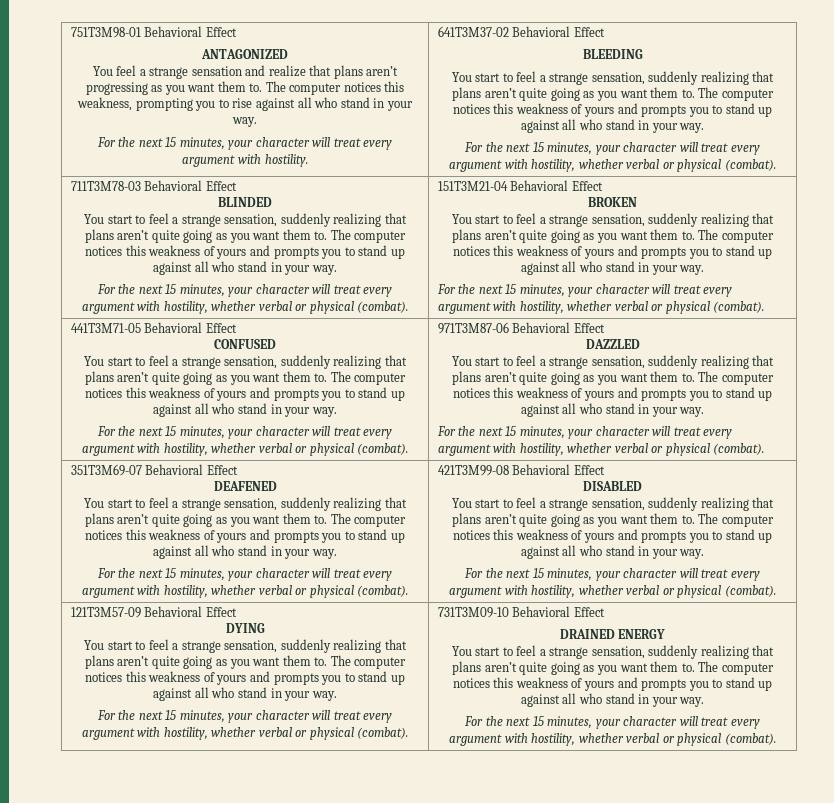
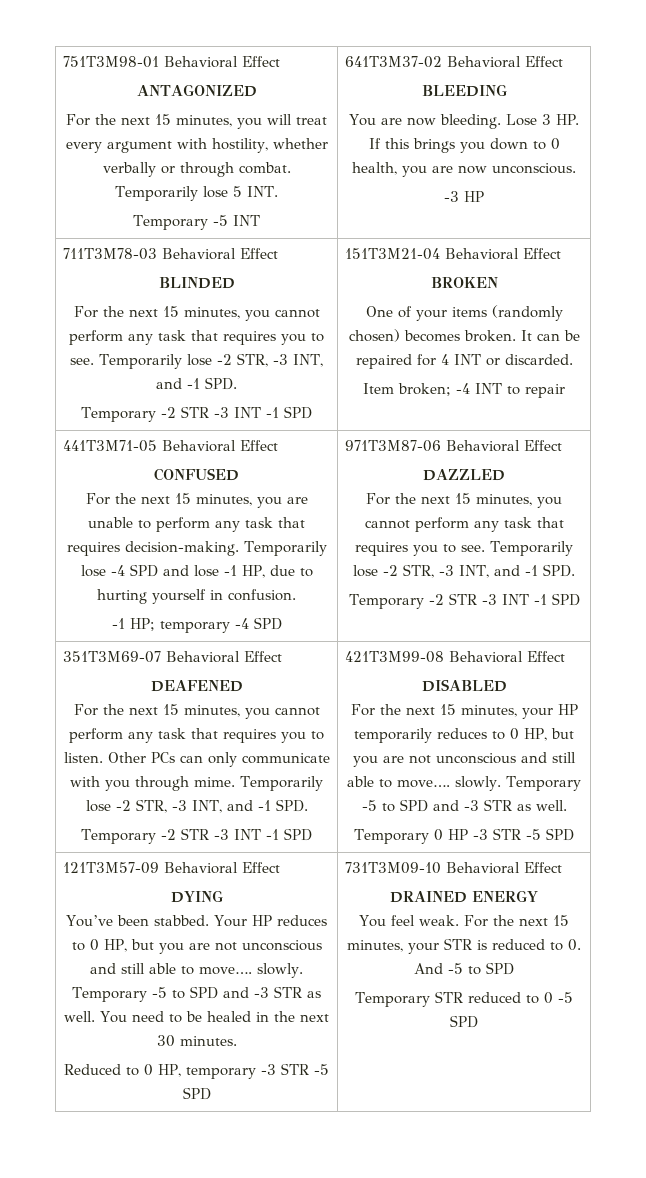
[92,65,399,79] [85,81,405,95] [77,97,413,111] [232,117,257,127] [96,137,393,150] [182,154,308,167] // You feel a strange sensation and realize that plans aren’t progressing as you want them to. The computer notices this weakness, prompting you to rise against all who stand in your way. // For the next 15 minutes, your character will treat every argument with hostility. -> [65,114,327,129] [65,138,328,153] [102,162,291,177] [115,186,278,201] [133,215,260,230] // For the next 15 minutes, you will treat every argument with hostility, whether verbally or through combat. Temporarily lose 5 INT. // Temporary -5 INT
[475,71,775,85] [452,87,774,101] [452,103,773,117] [520,119,705,133] [464,142,760,155] [449,159,776,172] [70,180,237,191] [218,197,272,207] [84,213,407,227] [84,229,407,243] [85,245,405,259] [153,261,337,275] [96,284,393,297] [81,301,409,314] [437,180,603,191] [588,197,637,207] [451,213,775,227] [452,229,774,243] [452,245,773,259] [520,261,705,275] [436,284,733,297] [437,301,765,314] [70,322,237,333] [214,339,276,349] [84,355,407,369] [84,371,407,385] [85,387,405,401] [153,403,337,417] [96,426,393,439] [81,443,409,456] [437,322,605,334] [585,339,640,349] [451,355,775,369] [452,371,774,385] [452,387,773,401] [520,403,705,417] [436,426,733,439] [437,443,765,456] [70,464,238,476] [213,481,277,491] [84,497,407,511] [84,513,407,527] [85,529,405,543] [153,545,337,559] [96,568,393,581] [81,585,409,598] [437,464,605,476] [583,481,642,491] [451,497,775,511] [452,513,774,527] [452,529,773,543] [520,545,705,559] [464,568,760,581] [449,585,776,598] [70,606,237,618] [225,623,265,633] [84,639,407,653] [84,655,407,669] [85,671,405,685] [153,687,337,701] [96,710,393,723] [81,727,409,740] start to feel a strange sensation, suddenly realizing that plans aren’t quite going as you want them to. The computer notices this weakness of yours and prompts you to stand up against all who stand in your way. // For the next 15 minutes, your character will treat every argument with hostility, whether verbal or physical (combat). // 711T3M78-03 Behavioral Effect // BLINDED // You start to feel a strange sensation, suddenly realizing that plans aren’t quite going as you want them to. The computer notices this weakness of yours and prompts you to stand up against all who stand in your way. // For the next 15 minutes, your character will treat every argument with hostility, whether verbal or physical (combat). | 151T3M21-04 Behavioral Effect // BROKEN // You start to feel a strange sensation, suddenly realizing that plans aren’t quite going as you want them to. The computer notices this weakness of yours and prompts you to stand up against all who stand in your way. // For the next 15 minutes, your character will treat every argument with hostility, whether verbal or physical (combat). // 441T3M71-05 Behavioral Effect // CONFUSED // You start to feel a strange sensation, suddenly realizing that plans aren’t quite going as you want them to. The computer notices this weakness of yours and prompts you to stand up against all who stand in your way. // For the next 15 minutes, your character will treat every argument with hostility, whether verbal or physical (combat). | 971T3M87-06 Behavioral Effect // DAZZLED // You start to feel a strange sensation, suddenly realizing that plans aren’t quite going as you want them to. The computer notices this weakness of yours and prompts you to stand up against all who stand in your way. // For the next 15 minutes, your character will treat every argument with hostility, whether verbal or physical (combat). // 351T3M69-07 Behavioral Effect // DEAFENED // You start to feel a strange sensation, suddenly realizing that plans aren’t quite going as you want them to. The computer notices this weakness of yours and prompts you to stand up against all who stand in your way. // For the next 15 minutes, your character will treat every argument with hostility, whether verbal or physical (combat). | 421T3M99-08 Behavioral Effect // DISABLED // You start to feel a strange sensation, suddenly realizing that plans aren’t quite going as you want them to. The computer notices this weakness of yours and prompts you to stand up against all who stand in your way. // For the next 15 minutes, your character will treat every argument with hostility, whether verbal or physical (combat). // 121T3M57-09 Behavioral Effect // DYING // You start to feel a strange sensation, suddenly realizing that plans aren’t quite going as you want them to. The computer notices this weakness of yours and prompts you to stand up against all who stand in your way. // For the next 15 minutes, your character will treat every argument with hostility, whether verbal or physical (combat). -> [380,114,580,129] [368,138,560,153] [352,162,576,177] [444,191,484,202] [62,248,278,260] [158,277,235,289] [73,306,320,321] [68,330,324,345] [70,353,323,369] [156,377,237,390] [81,406,312,422] [344,248,561,260] [430,277,498,288] [365,305,563,321] [348,329,580,342] [355,354,573,369] [363,383,565,398] [62,440,278,452] [154,468,239,481] [85,493,308,508] [87,517,305,532] [66,541,327,556] [80,564,313,578] [96,589,296,604] [111,617,282,633] [344,440,562,452] [423,469,505,481] [366,493,562,508] [364,517,564,532] [355,541,574,556] [353,564,575,578] [348,593,580,609] [62,651,282,663] [150,680,243,692] [73,704,320,719] [68,728,324,743] [63,752,330,767] [70,776,324,791] [85,799,308,813] [81,828,312,844] [344,651,565,663] [421,679,507,692] [350,704,578,719] [354,728,574,743] [353,752,576,767] [347,776,581,791] [361,799,567,812] [354,828,574,844] [62,862,280,874] [170,890,223,903] [66,915,327,927] [71,939,322,954] [90,963,304,978] [72,986,321,1002] [64,1011,329,1023] [156,1035,237,1047] [64,1063,329,1079] [182,1087,211,1100] are now bleeding. Lose 3 HP. If this brings you down to 0 health, you are now unconscious. // -3 HP // 711T3M78-03 Behavioral Effect // BLINDED // For the next 15 minutes, you cannot perform any task that requires you to see. Temporarily lose -2 STR, -3 INT, and -1 SPD. // Temporary -2 STR -3 INT -1 SPD | 151T3M21-04 Behavioral Effect // BROKEN // One of your items (randomly chosen) becomes broken. It can be repaired for 4 INT or discarded. // Item broken; -4 INT to repair // 441T3M71-05 Behavioral Effect // CONFUSED // For the next 15 minutes, you are unable to perform any task that requires decision-making. Temporarily lose -4 SPD and lose -1 HP, due to hurting yourself in confusion. // -1 HP; temporary -4 SPD | 971T3M87-06 Behavioral Effect // DAZZLED // For the next 15 minutes, you cannot perform any task that requires you to see. Temporarily lose -2 STR, -3 INT, and -1 SPD. // Temporary -2 STR -3 INT -1 SPD // 351T3M69-07 Behavioral Effect // DEAFENED // For the next 15 minutes, you cannot perform any task that requires you to listen. Other PCs can only communicate with you through mime. Temporarily lose -2 STR, -3 INT, and -1 SPD. // Temporary -2 STR -3 INT -1 SPD | 421T3M99-08 Behavioral Effect // DISABLED // For the next 15 minutes, your HP temporarily reduces to 0 HP, but you are not unconscious and still able to move…. slowly. Temporary -5 to SPD and -3 STR as well. // Temporary 0 HP -3 STR -5 SPD // 121T3M57-09 Behavioral Effect // DYING // You’ve been stabbed. Your HP reduces to 0 HP, but you are not unconscious and still able to move…. slowly. Temporary -5 to SPD and -3 STR as well. You need to be healed in the next 30 minutes. // Reduced to 0 HP, temporary -3 STR -5 SPD
[475,645,775,659] [452,661,774,675] [452,677,773,691] [520,693,705,707] [464,716,760,729] [449,733,776,746] start to feel a strange sensation, suddenly realizing that plans aren’t quite going as you want them to. The computer notices this weakness of yours and prompts you to stand up against all who stand in your way. // For the next 15 minutes, your character will treat every argument with hostility, whether verbal or physical (combat). -> [390,915,569,927] [347,938,581,954] [414,962,514,975] [355,991,573,1007] [450,1015,478,1028] feel weak. For the next 15 minutes, your STR is reduced to 0. And -5 to SPD // Temporary STR reduced to 0 -5 SPD

